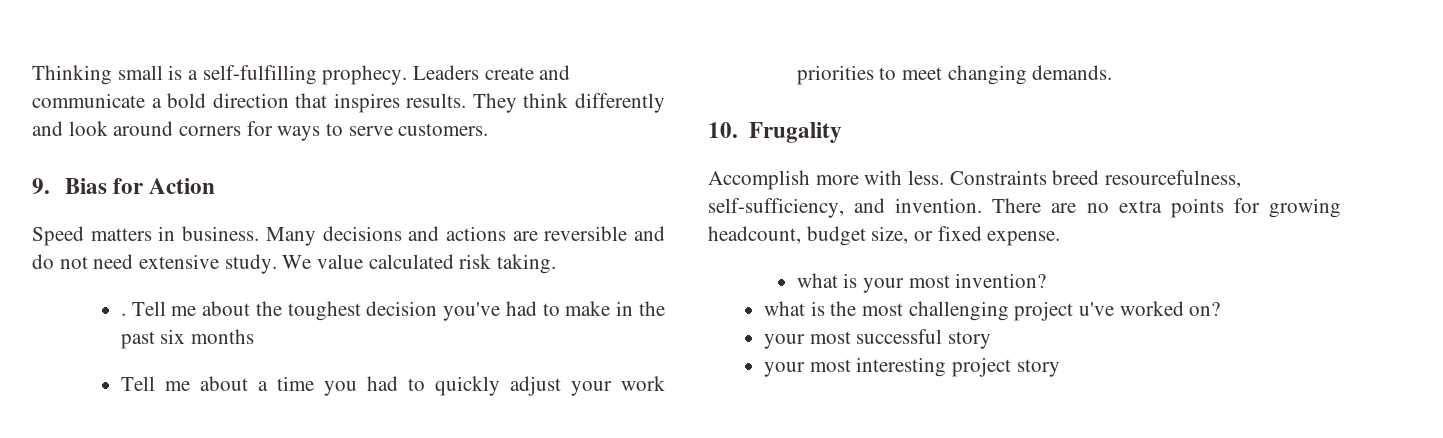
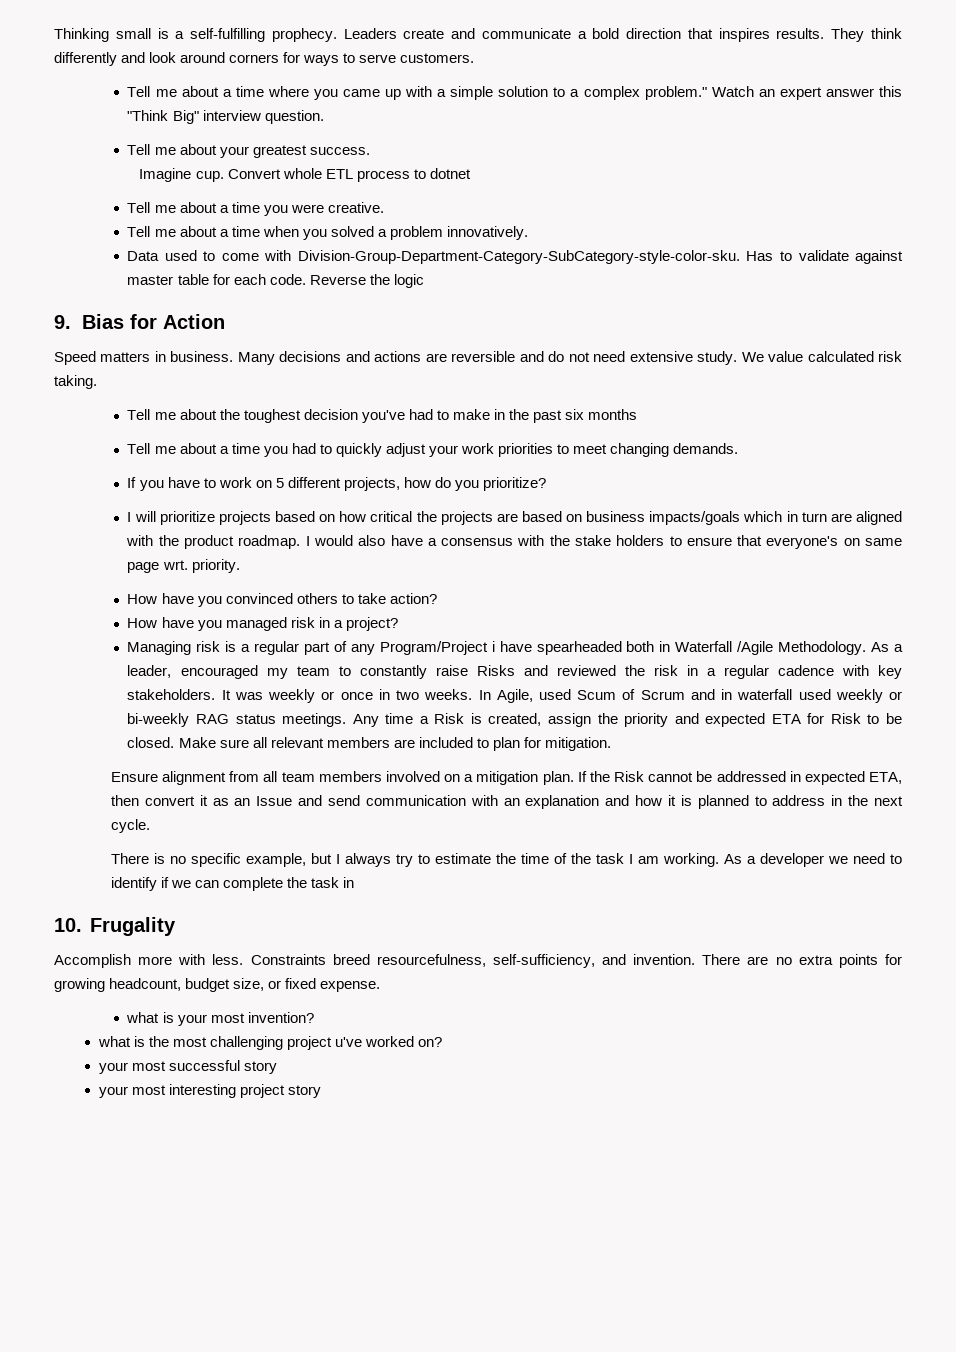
(489, 129) none -> [127,86,903,100] [127,110,324,124] [127,144,370,158] [139,168,471,182] [127,202,384,216] [127,226,528,240] [127,250,903,264] [127,274,424,288] // Tell me about a time where you came up with a simple solution to a complex problem." Watch an expert answer this "Think Big" interview question. // Tell me about your greatest success. // Imagine cup. Convert whole ETL process to dotnet // Tell me about a time you were creative. // Tell me about a time when you solved a problem innovatively. // Data used to come with Division-Group-Department-Category-SubCategory-style-color-sku. Has to validate against master table for each code. Reverse the logic
[120,313,126,316] . -> (97, 382) none
(1113, 72) none -> [127,477,547,491] [127,511,902,525] [126,535,903,549] [127,559,240,573] [127,593,437,607] [127,617,398,631] [127,641,904,655] [127,665,902,679] [127,689,902,703] [127,713,902,727] [127,737,612,751] [110,771,903,785] [110,795,903,809] [110,819,150,833] [110,853,902,867] [110,877,355,891] // If you have to work on 5 different projects, how do you prioritize? // I will prioritize projects based on how critical the projects are based on business impacts/goals which in turn are aligned with the product roadmap. I would also have a consensus with the stake holders to ensure that everyone's on same page wrt. priority. // How have you convinced others to take action? // How have you managed risk in a project? // Managing risk is a regular part of any Program/Project i have spearheaded both in Waterfall /Agile Methodology. As a leader, encouraged my team to constantly raise Risks and reviewed the risk in a regular cadence with key stakeholders. It was weekly or once in two weeks. In Agile, used Scum of Scrum and in waterfall used weekly or bi-weekly RAG status meetings. Any time a Risk is created, assign the priority and expected ETA for Risk to be closed. Make sure all relevant members are included to plan for mitigation. // Ensure alignment from all team members involved on a mitigation plan. If the Risk cannot be addressed in expected ETA, then convert it as an Issue and send communication with an explanation and how it is planned to address in the next cycle. // There is no specific example, but I always try to estimate the time of the task I am working. As a developer we need to identify if we can complete the task in

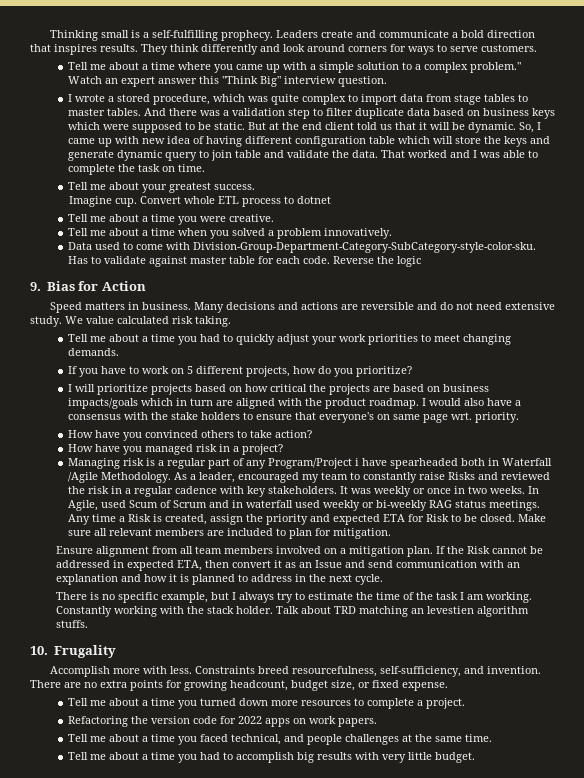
(324, 117) none -> [68,94,529,105] [68,108,556,119] [68,122,542,133] [68,136,551,147] [68,150,539,161] [68,164,206,175] // I wrote a stored procedure, which was quite complex to import data from stage tables to master tables. And there was a validation step to filter duplicate data based on business keys which were supposed to be static. But at the end client told us that it will be dynamic. So, I came up with new idea of having different configuration table which will store the keys and generate dynamic query to join table and validate the data. That worked and I was able to complete the task on time.
[127,409,638,423] // Tell me about the toughest decision you've had to make in the past six months -> (231, 321) none
[723,853,902,867] [110,877,355,891] As a developer we need to identify if we can complete the task in -> [56,606,530,617] [56,620,89,628] Constantly working with the stack holder. Talk about TRD matching an levestien algorithm stuffs.
[126,1012,314,1026] [97,1036,443,1050] [98,1060,278,1074] [98,1084,322,1098] what is your most invention? // what is the most challenging project u've worked on? // your most successful story // your most interesting project story -> [68,698,466,709] [68,716,378,727] [68,734,493,745] [68,752,476,763] Tell me about a time you turned down more resources to complete a project. // Refactoring the version code for 2022 apps on work papers. // Tell me about a time you faced technical, and people challenges at the same time. // Tell me about a time you had to accomplish big results with very little budget.

